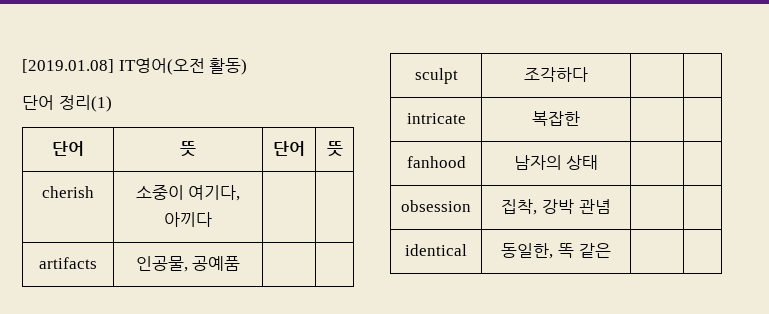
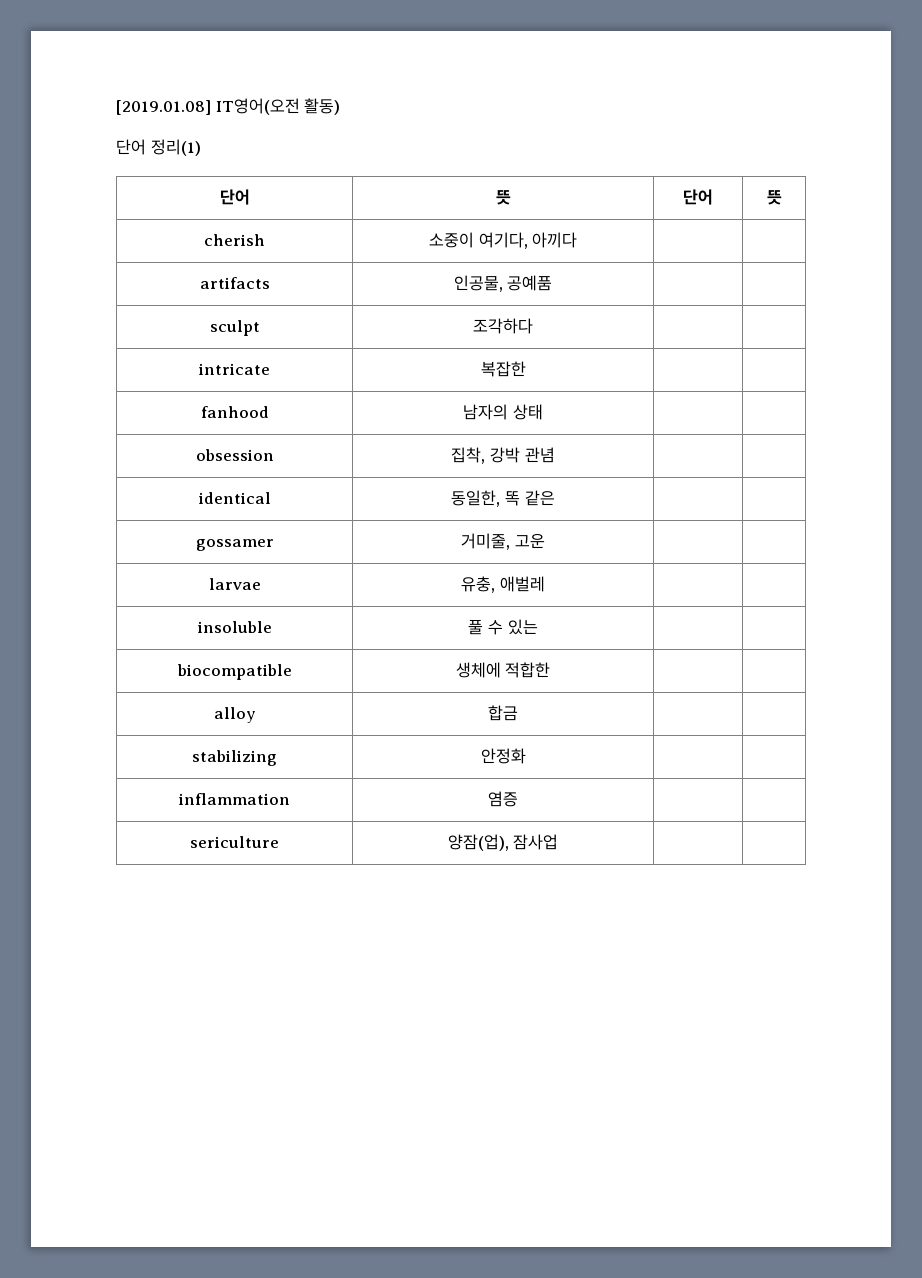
(611, 250) none -> [195,539,274,551] [461,533,545,550] [208,578,261,590] [461,576,545,593] [196,621,272,633] [468,619,538,635] [176,664,292,680] [455,662,551,678] [213,707,256,723] [488,705,518,721] [192,750,277,766] [480,748,526,764] [178,793,290,805] [488,791,518,807] [190,836,279,848] [447,834,559,851] // gossamer | 거미줄, 고운 | | // larvae | 유충, 애벌레 | | // insoluble | 풀 수 있는 | | // biocompatible | 생체에 적합한 | | // alloy | 합금 | | // stabilizing | 안정화 | | // inflammation | 염증 | | // sericulture | 양잠(업), 잠사업 | |

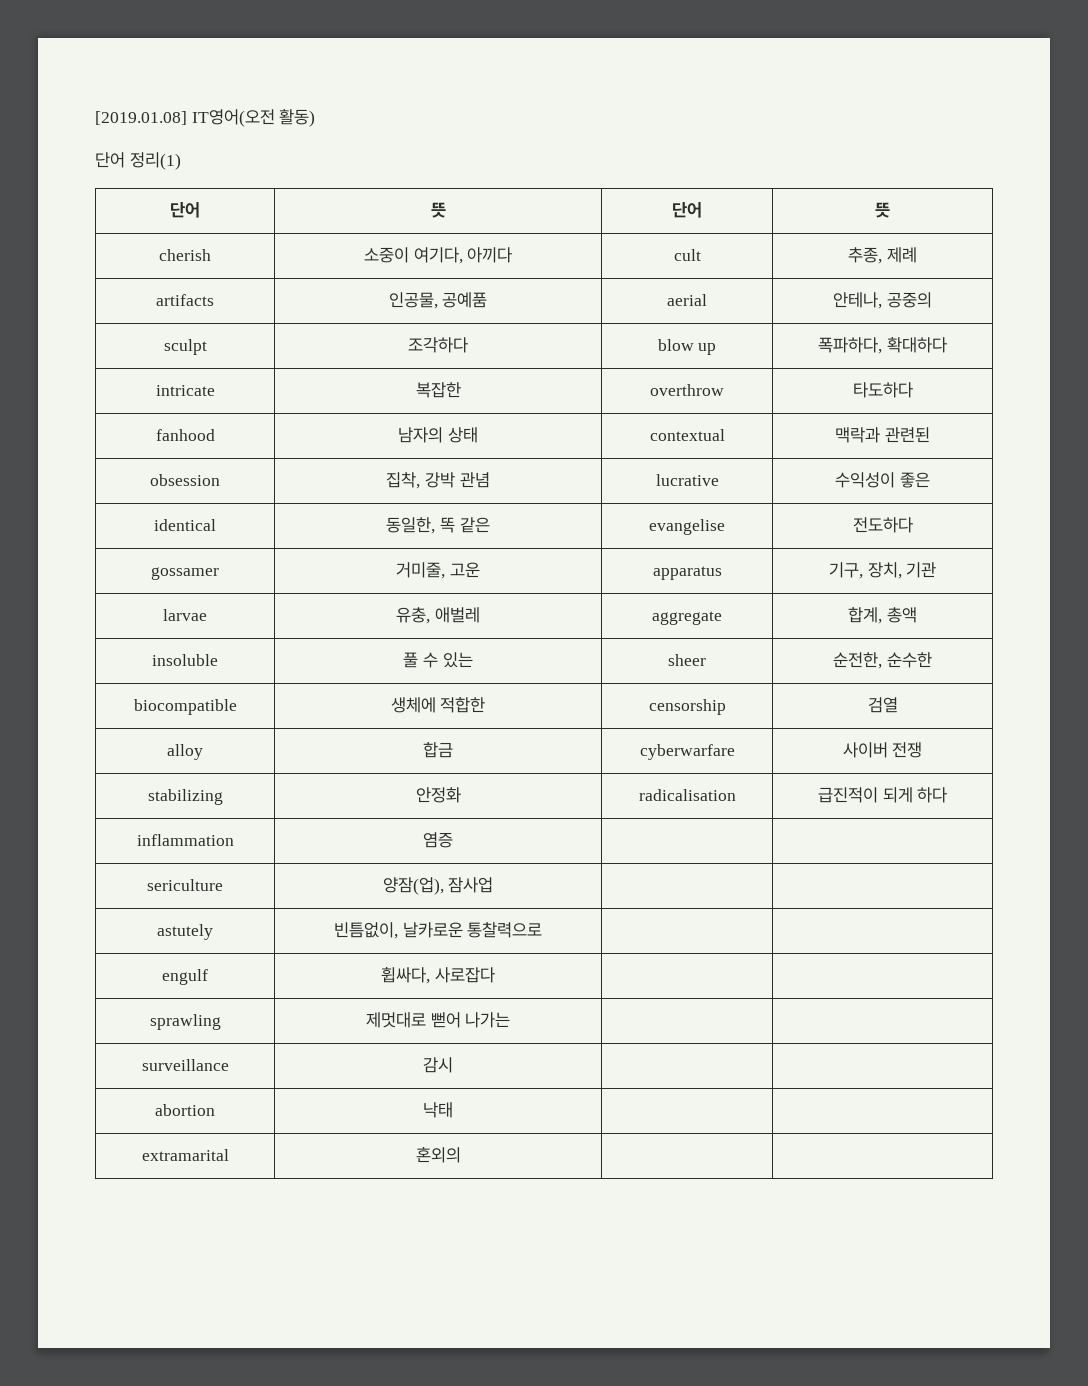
(578, 240) | -> [673,249,701,261] [848,247,917,264] cult | 추종, 제례
(553, 283) | -> [667,294,707,306] [833,292,932,309] aerial | 안테나, 공중의
(533, 326) | -> [657,339,717,355] [818,337,947,354] blow up | 폭파하다, 확대하다
(526, 369) | -> [650,384,724,396] [852,382,913,398] overthrow | 타도하다
(543, 412) | -> [649,429,725,441] [835,427,930,443] contextual | 맥락과 관련된
(555, 455) | -> [655,474,719,486] [835,472,930,488] lucrative | 수익성이 좋은
(555, 498) | -> [649,519,725,535] [852,517,913,533] evangelise | 전도하다
(545, 541) | -> [652,566,722,580] [828,562,937,579] apparatus | 기구, 장치, 기관
(545, 584) | -> [652,611,722,625] [848,607,917,624] aggregate | 합계, 총액
(538, 627) | -> [668,654,706,666] [833,652,932,669] sheer | 순전한, 순수한
(551, 670) | -> [648,699,726,715] [867,697,898,713] censorship | 검열
(518, 713) | -> [639,744,735,760] [842,742,923,758] cyberwarfare | 사이버 전쟁
(526, 756) | -> [638,789,736,801] [817,787,948,803] radicalisation | 급진적이 되게 하다
(559, 842) none -> [157,924,213,940] [333,922,543,939] [162,969,208,985] [381,967,495,984] [149,1014,221,1030] [365,1012,511,1028] [141,1059,229,1071] [423,1057,453,1073] [155,1104,215,1116] [423,1102,453,1118] [141,1149,229,1161] [415,1147,461,1163] // astutely | 빈틈없이, 날카로운 통찰력으로 | | // engulf | 휩싸다, 사로잡다 | | // sprawling | 제멋대로 뻗어 나가는 | | // surveillance | 감시 | | // abortion | 낙태 | | // extramarital | 혼외의 | |

